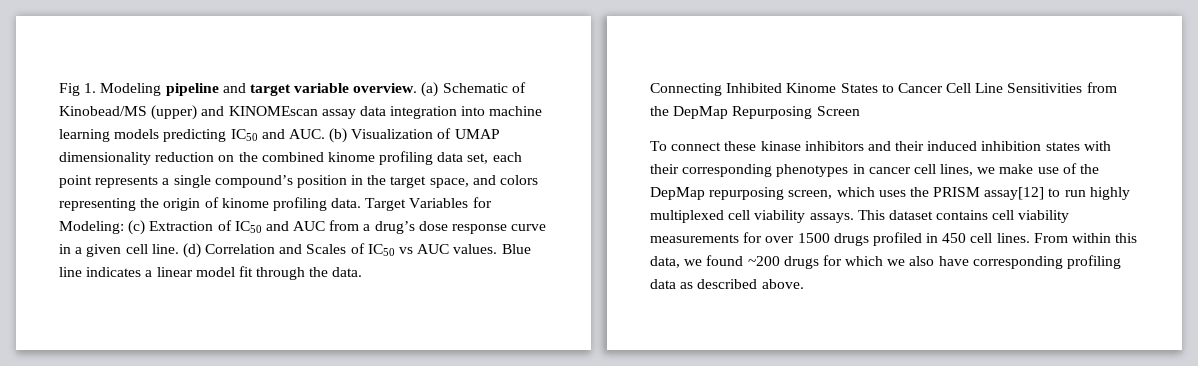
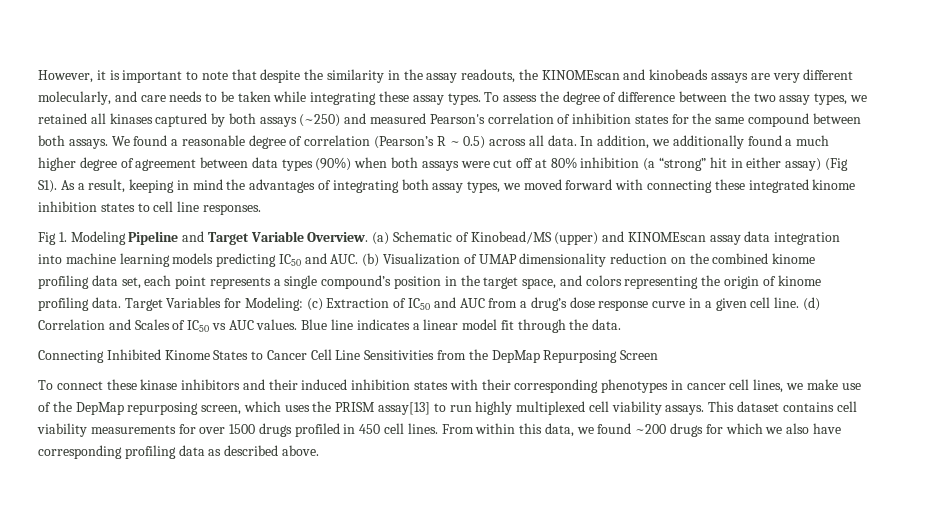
[59,83,418,96] Fig 1. Modeling pipeline and target variable overview. -> [38,69,854,83] [38,91,867,105] [38,113,861,127] [38,135,830,149] [38,157,848,171] [38,179,856,193] [38,201,261,215] [38,231,369,245] However, it is important to note that despite the similarity in the assay readouts, the KINOMEscan and kinobeads assays are very different molecularly, and care needs to be taken while integrating these assay types. To assess the degree of difference between the two assay types, we retained all kinases captured by both assays (~250) and measured Pearson's correlation of inhibition states for the same compound between both assays. We found a reasonable degree of correlation (Pearson’s R ~ 0.5) across all data. In addition, we additionally found a much higher degree of agreement between data types (90%) when both assays were cut off at 80% inhibition (a “strong” hit in either assay) (Fig S1). As a result, keeping in mind the advantages of integrating both assay types, we moved forward with connecting these integrated kinome inhibition states to cell line responses. // Fig 1. Modeling Pipeline and Target Variable Overview.
[984,187,1045,200] assay[12] -> [378,402,431,415] assay[13]

